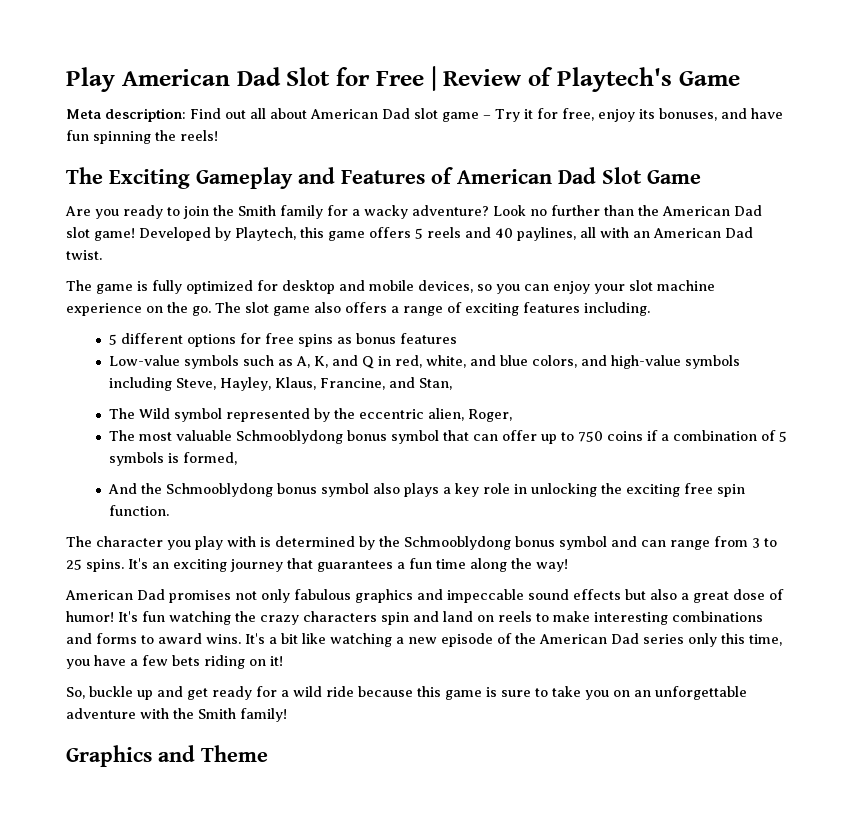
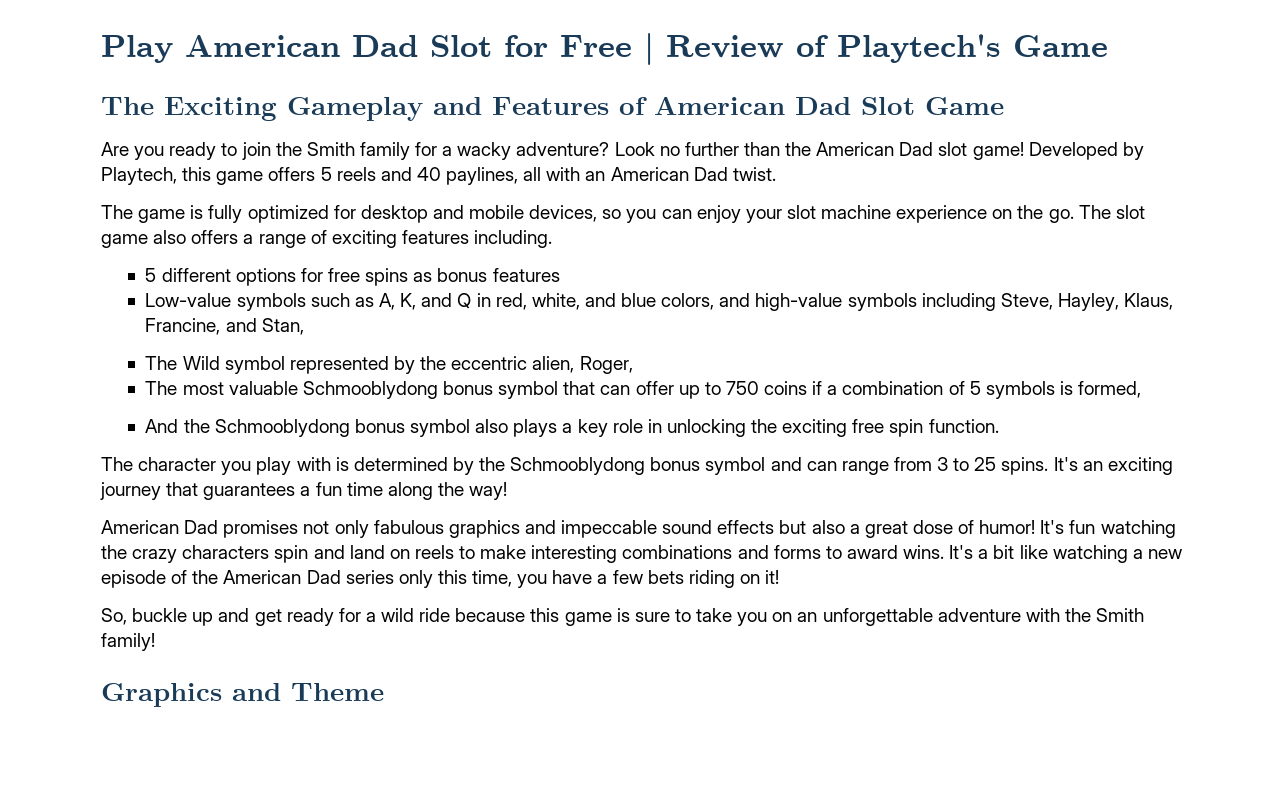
[66,108,783,122] [66,130,218,144] // Meta description: Find out all about American Dad slot game – Try it for free, enjoy its bonuses, and have fun spinning the reels! -> (1108, 46) none

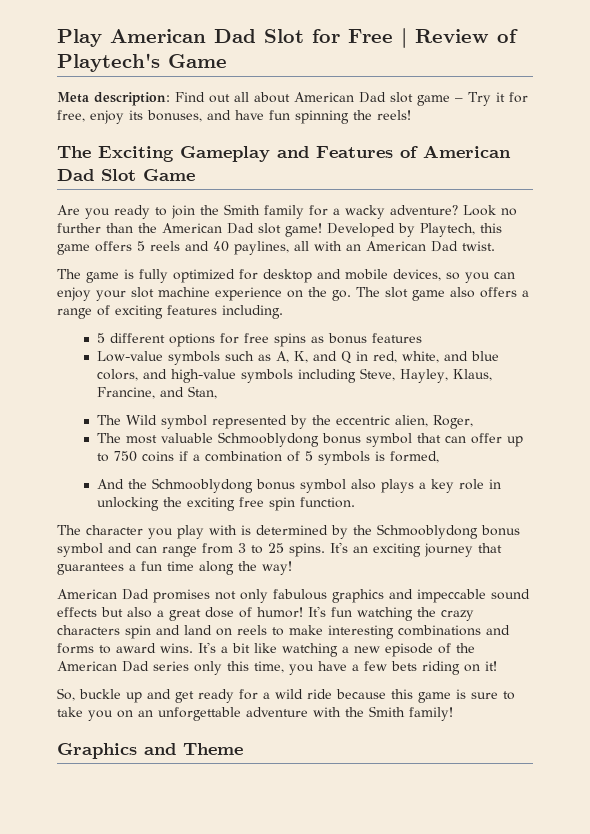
(1108, 46) none -> [57,92,528,106] [57,110,411,124] // Meta description: Find out all about American Dad slot game – Try it for free, enjoy its bonuses, and have fun spinning the reels!

